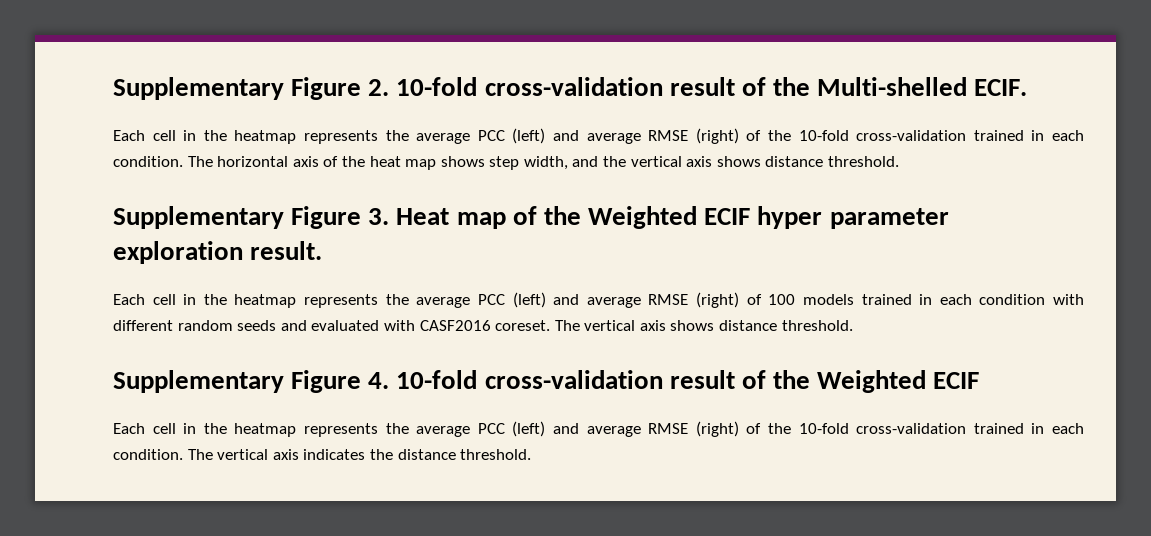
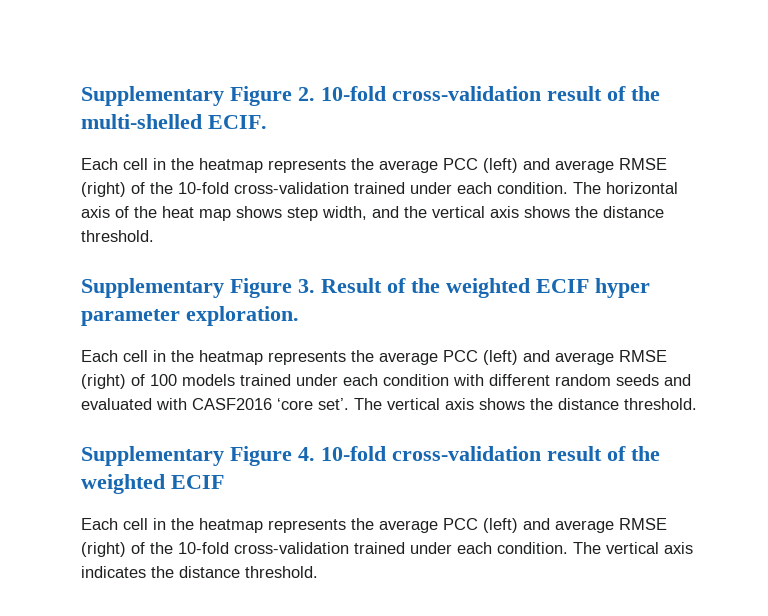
[817,77,968,96] Multi-shelled -> [81,114,202,129] multi-shelled
[1031,130,1045,141] in -> [410,182,452,194] under
(761, 161) none -> [575,206,598,218] the
[396,206,698,229] Heat map of the Weighted -> [321,278,530,298] Result of the weighted
[113,241,323,264] exploration result. -> [186,306,299,326] exploration.
[919,294,933,305] in -> [296,374,338,386] under
[495,320,551,331] coreset. -> [277,398,349,410] ‘core set’.
(715, 325) none -> [530,398,553,410] the
[817,370,927,393] Weighted -> [81,474,165,494] weighted
[1031,423,1045,434] in -> [410,542,452,554] under

